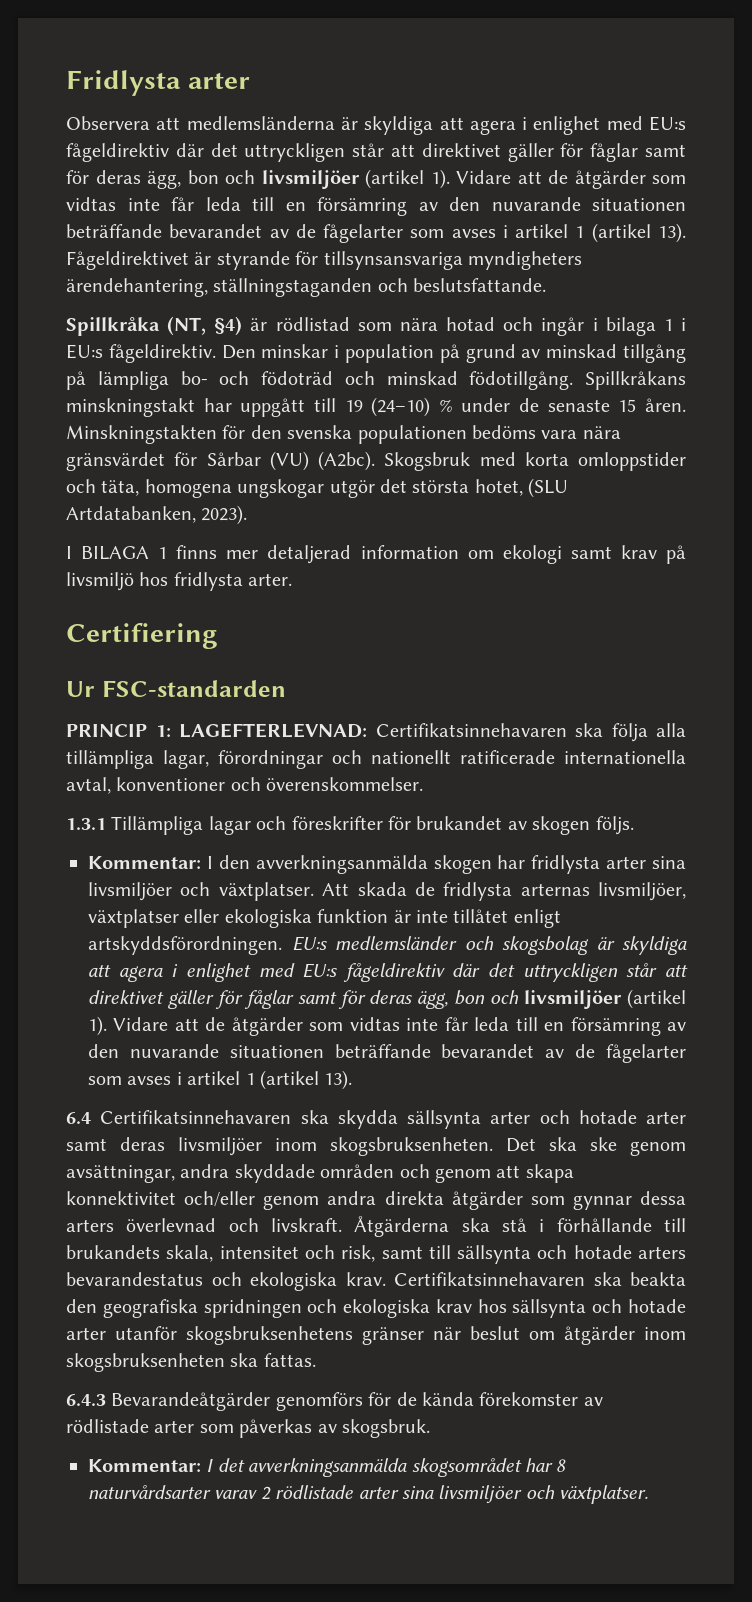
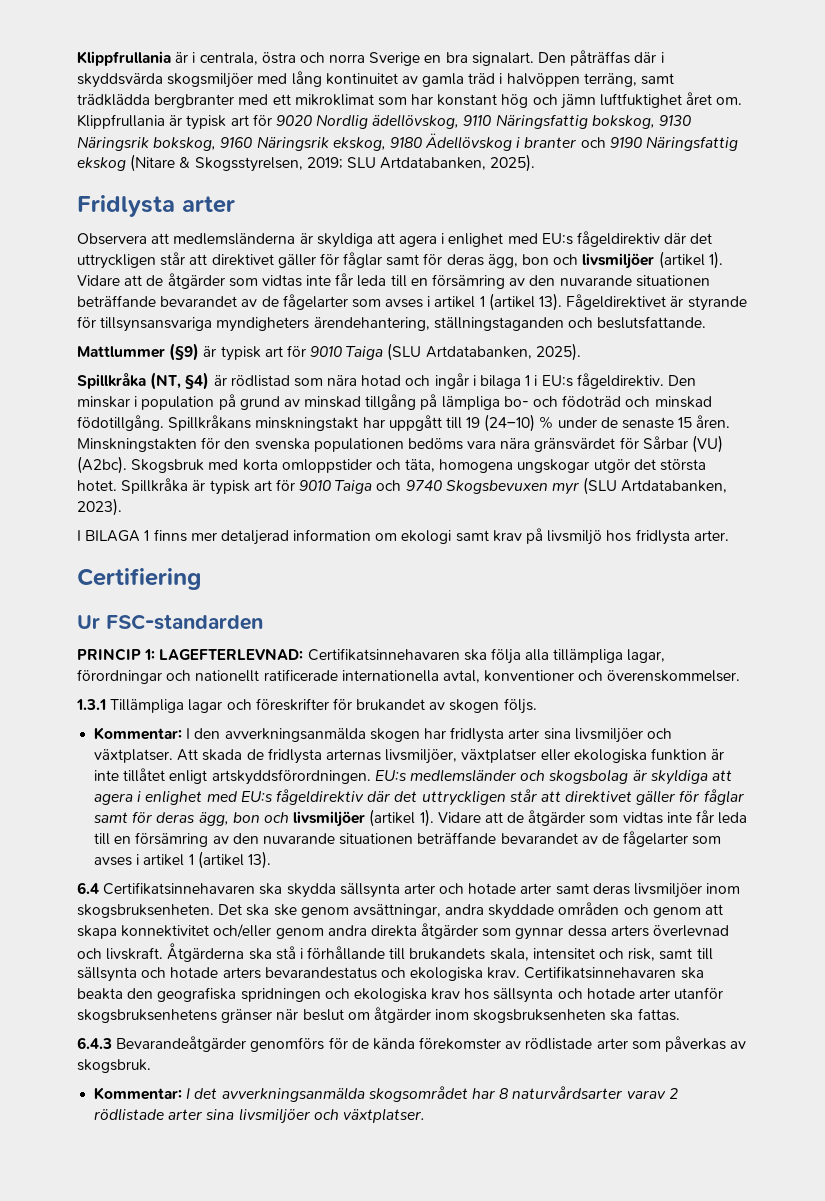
(66, 83) none -> [77,50,664,66] [77,71,675,88] [77,92,743,109] [77,114,692,130] [77,133,739,151] [77,154,536,172] Klippfrullania är i centrala, östra och norra Sverige en bra signalart. Den påträffas där i skyddsvärda skogsmiljöer med lång kontinuitet av gamla träd i halvöppen terräng, samt trädklädda bergbranter med ett mikroklimat som har konstant hög och jämn luftfuktighet året om. Klippfrullania är typisk art för 9020 Nordlig ädellövskog, 9110 Näringsfattig bokskog, 9130 Näringsrik bokskog, 9160 Näringsrik ekskog, 9180 Ädellövskog i branter och 9190 Näringsfattig ekskog (Nitare & Skogsstyrelsen, 2019; SLU Artdatabanken, 2025). //
(547, 285) none -> [77,343,581,361] // Mattlummer (§9) är typisk art för 9010 Taiga (SLU Artdatabanken, 2025).
[474,479,523,496] hotet, -> [77,478,580,495] hotet. Spillkråka är typisk art för 9010 Taiga och 9740 Skogsbevuxen myr

